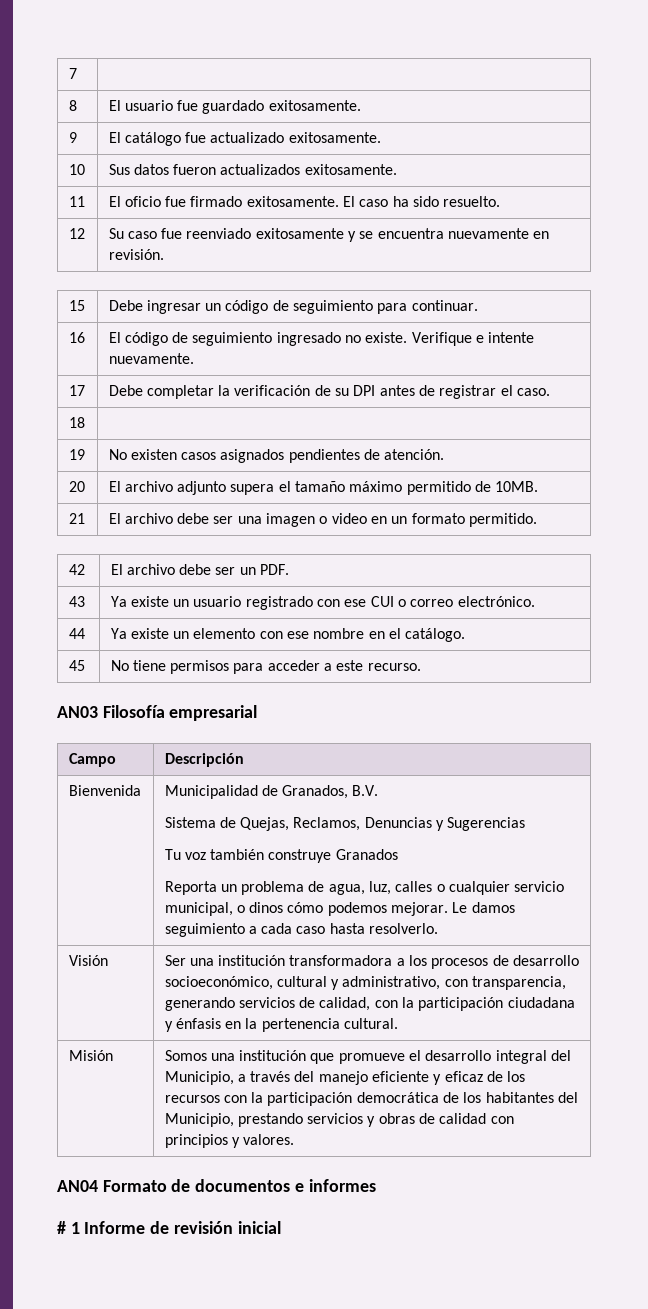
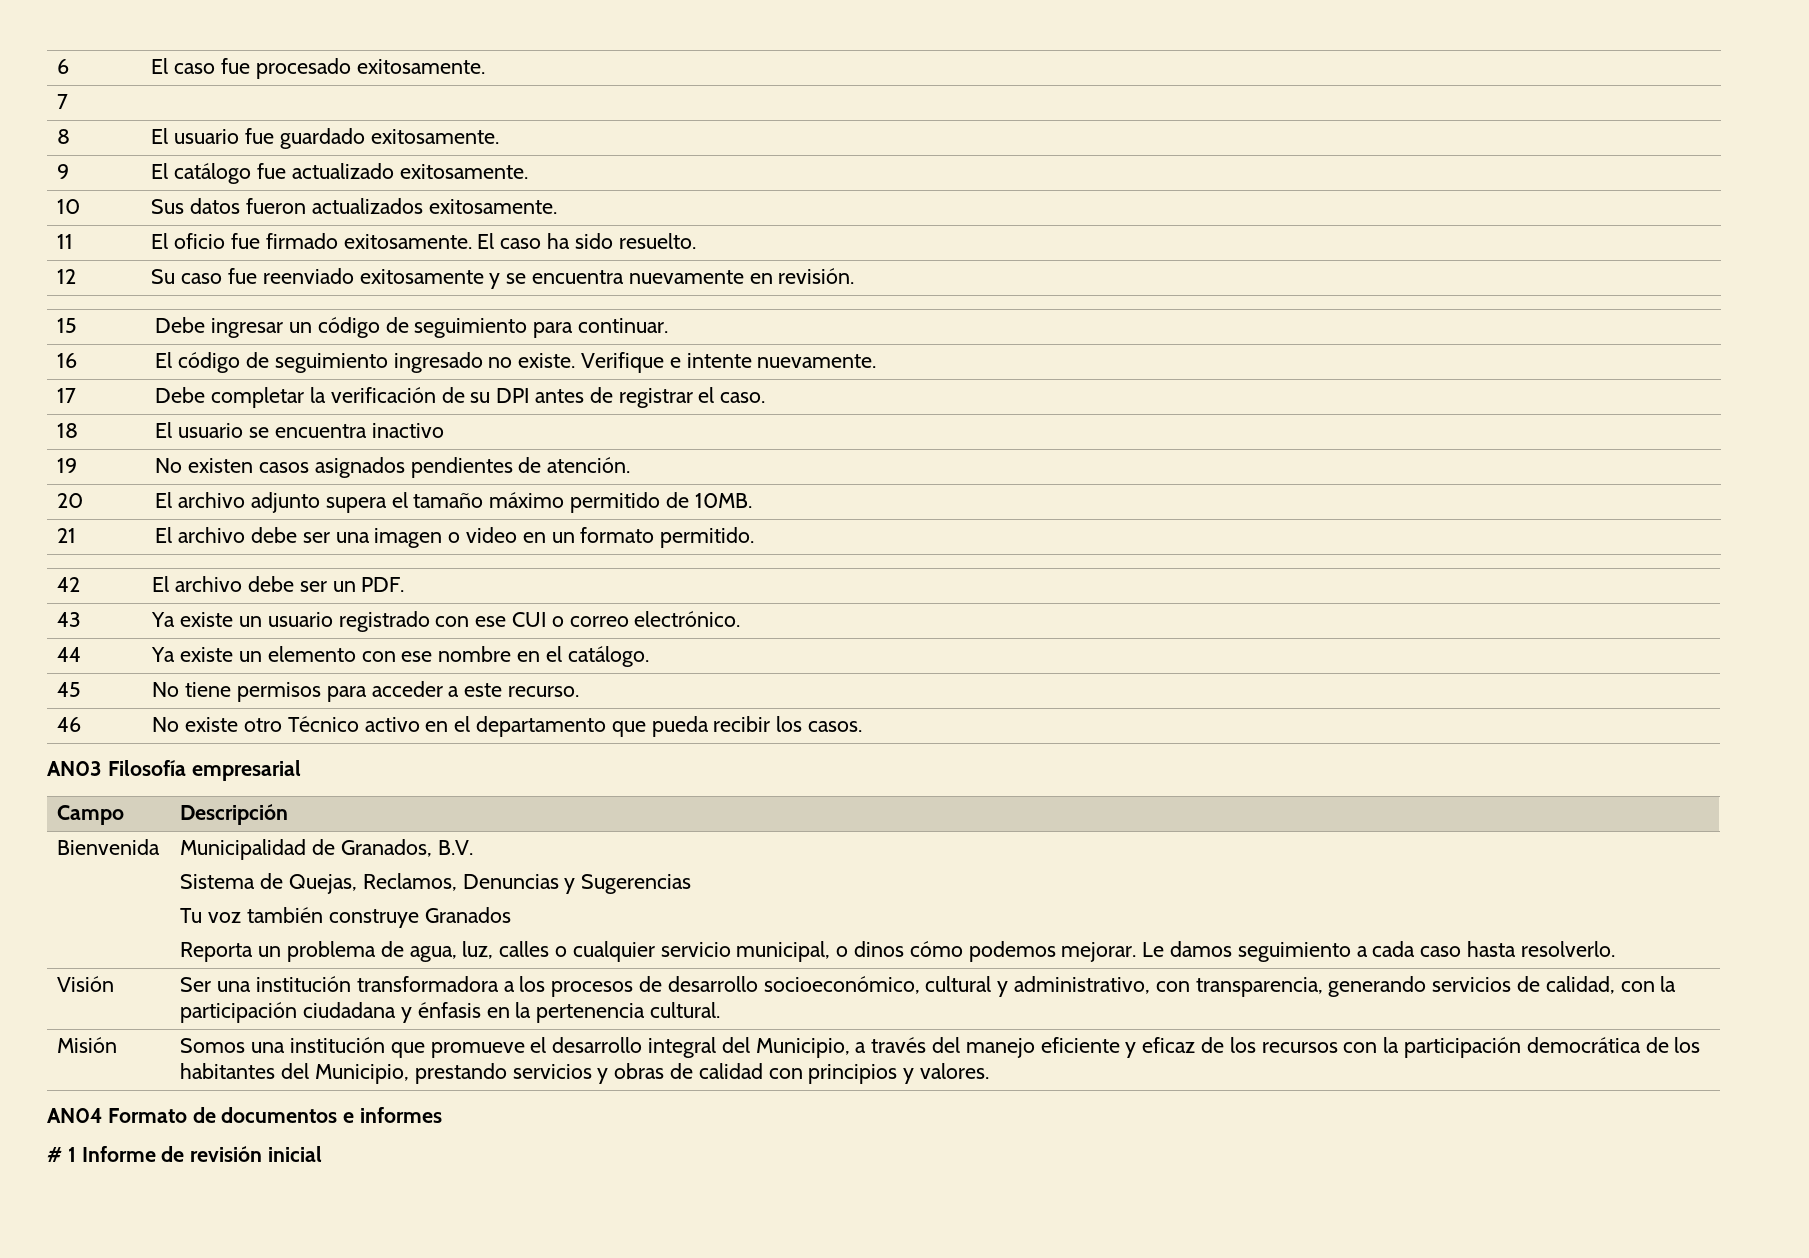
(68, 73) none -> [57,59,70,74] [151,58,485,79] 6 | El caso fue procesado exitosamente. //
(85, 422) none -> [155,422,444,438] El usuario se encuentra inactivo
(421, 667) none -> [57,717,82,732] [152,716,862,737] // 46 | No existe otro Técnico activo en el departamento que pueda recibir los casos.

